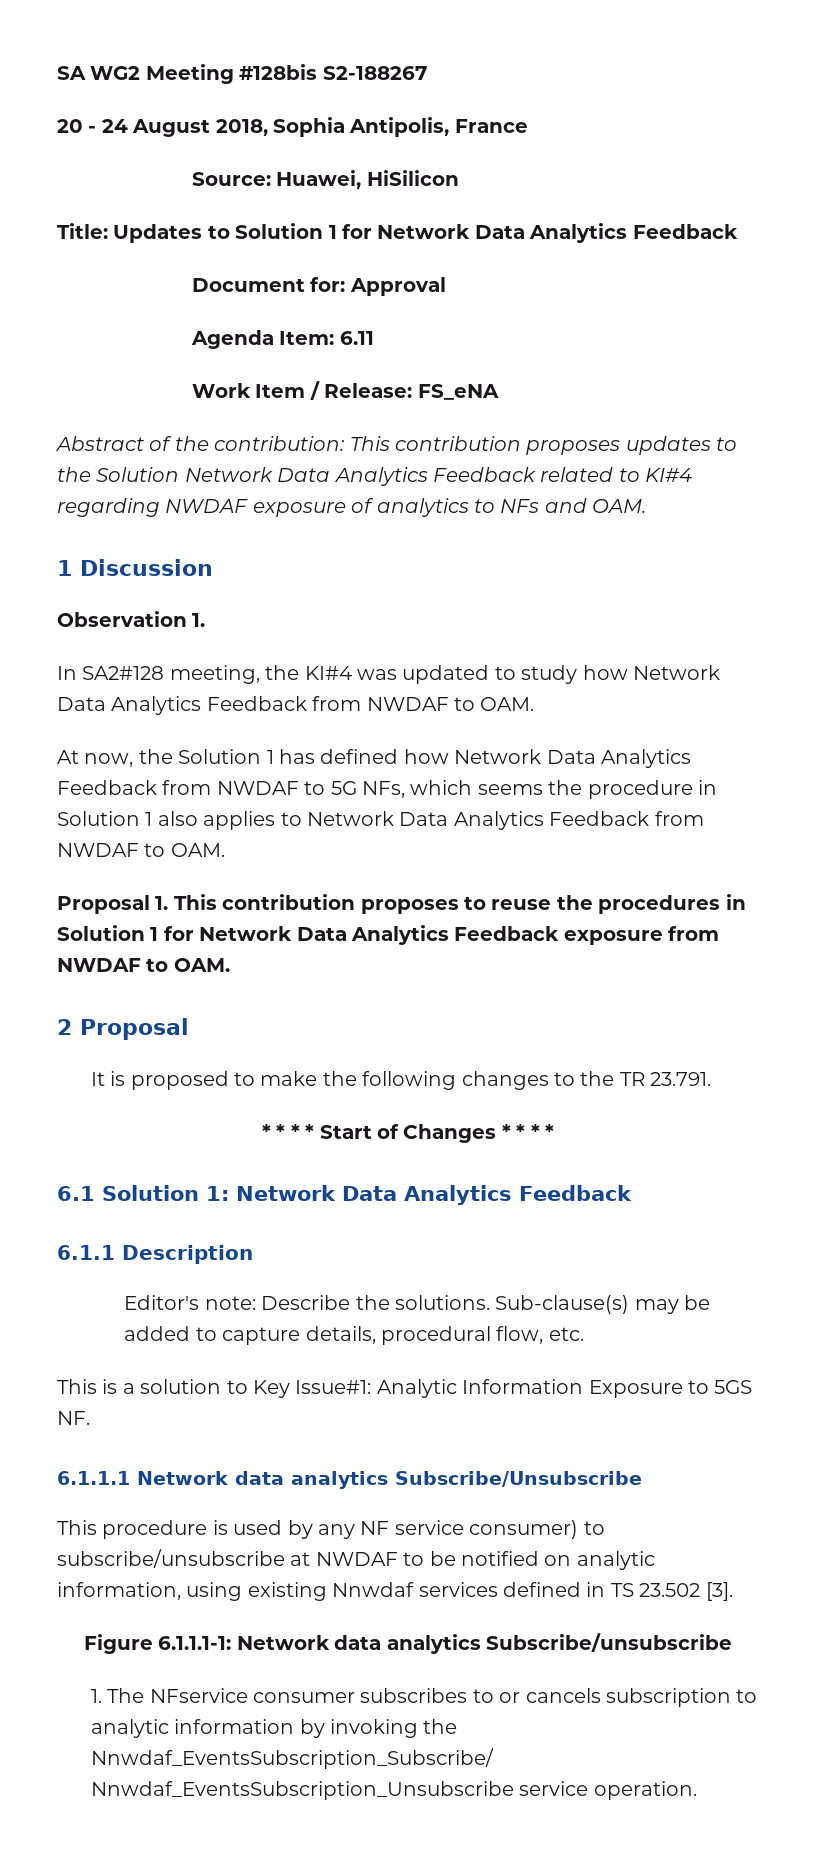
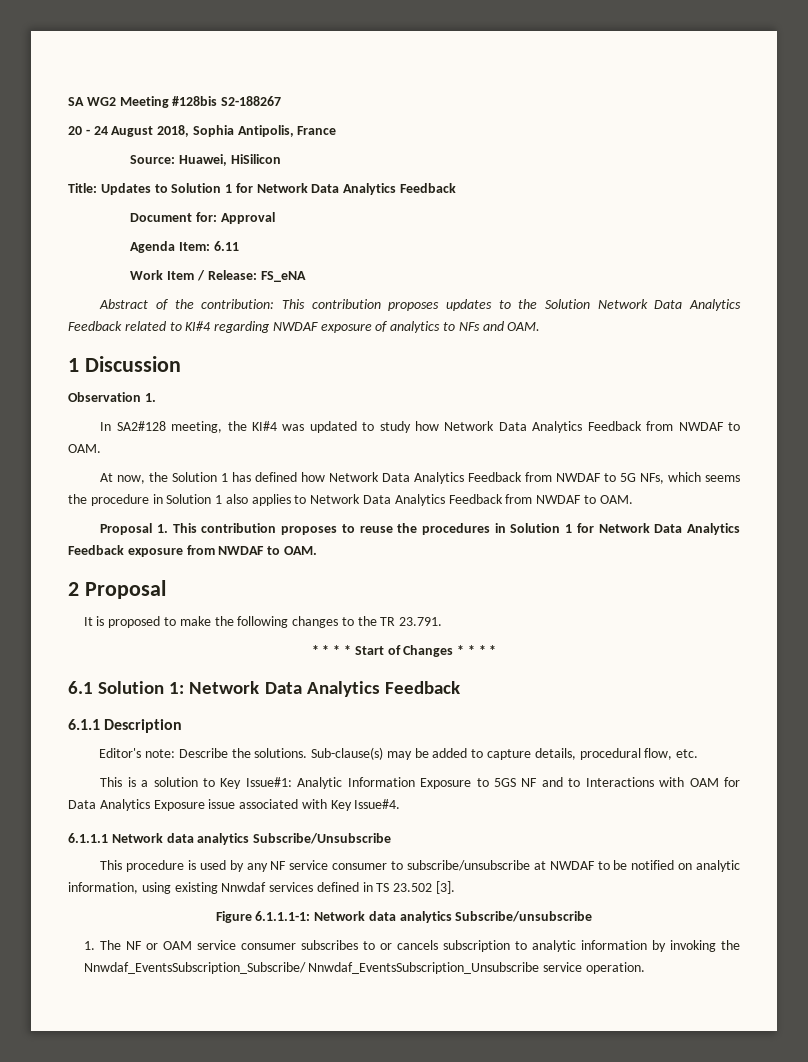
[57,1411,90,1425] NF. -> [521,777,741,787] [68,799,401,811] NF and to Interactions with OAM for Data Analytics Exposure issue associated with Key Issue#4.
[469,1520,579,1539] consumer) -> [332,863,388,870] consumer
[149,1688,248,1703] NFservice -> [125,940,236,950] NF or OAM service

